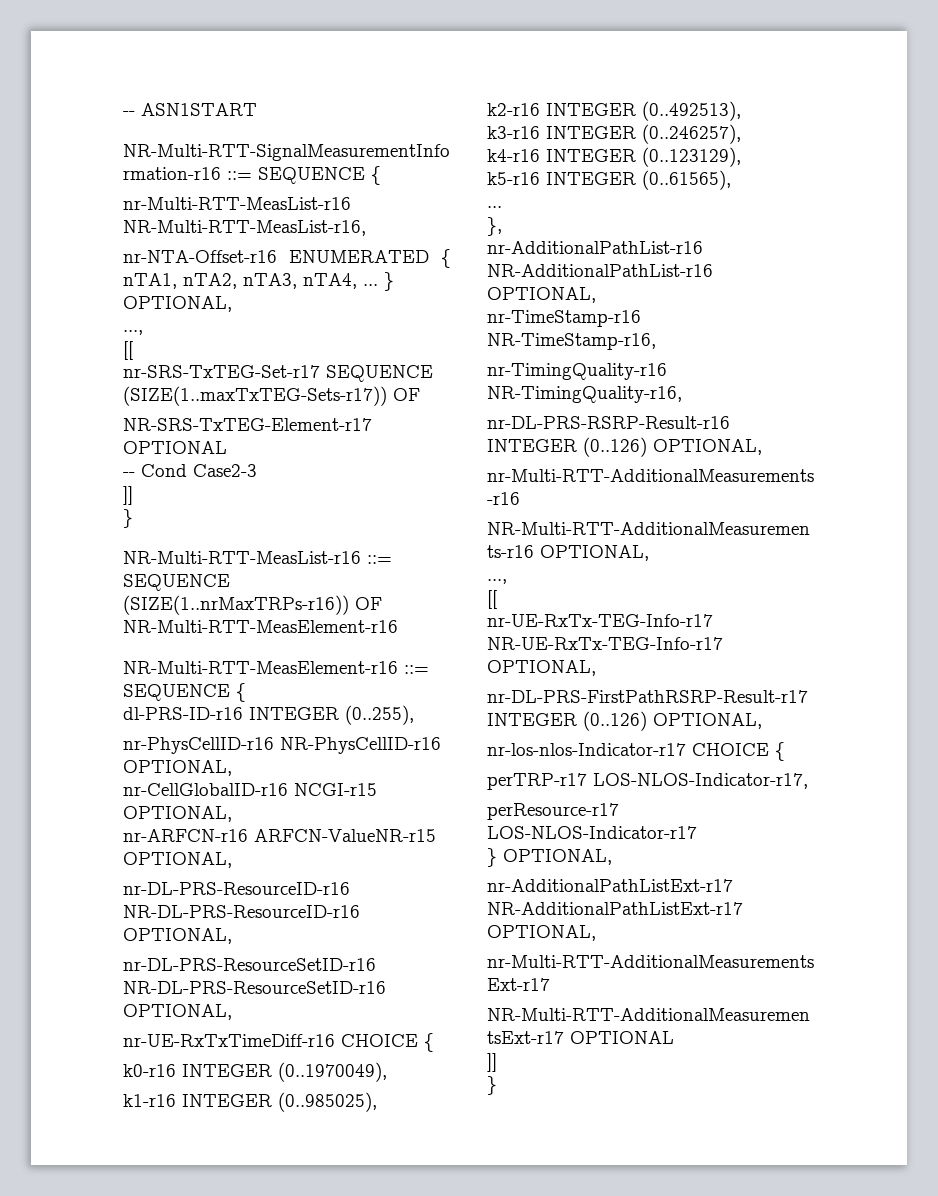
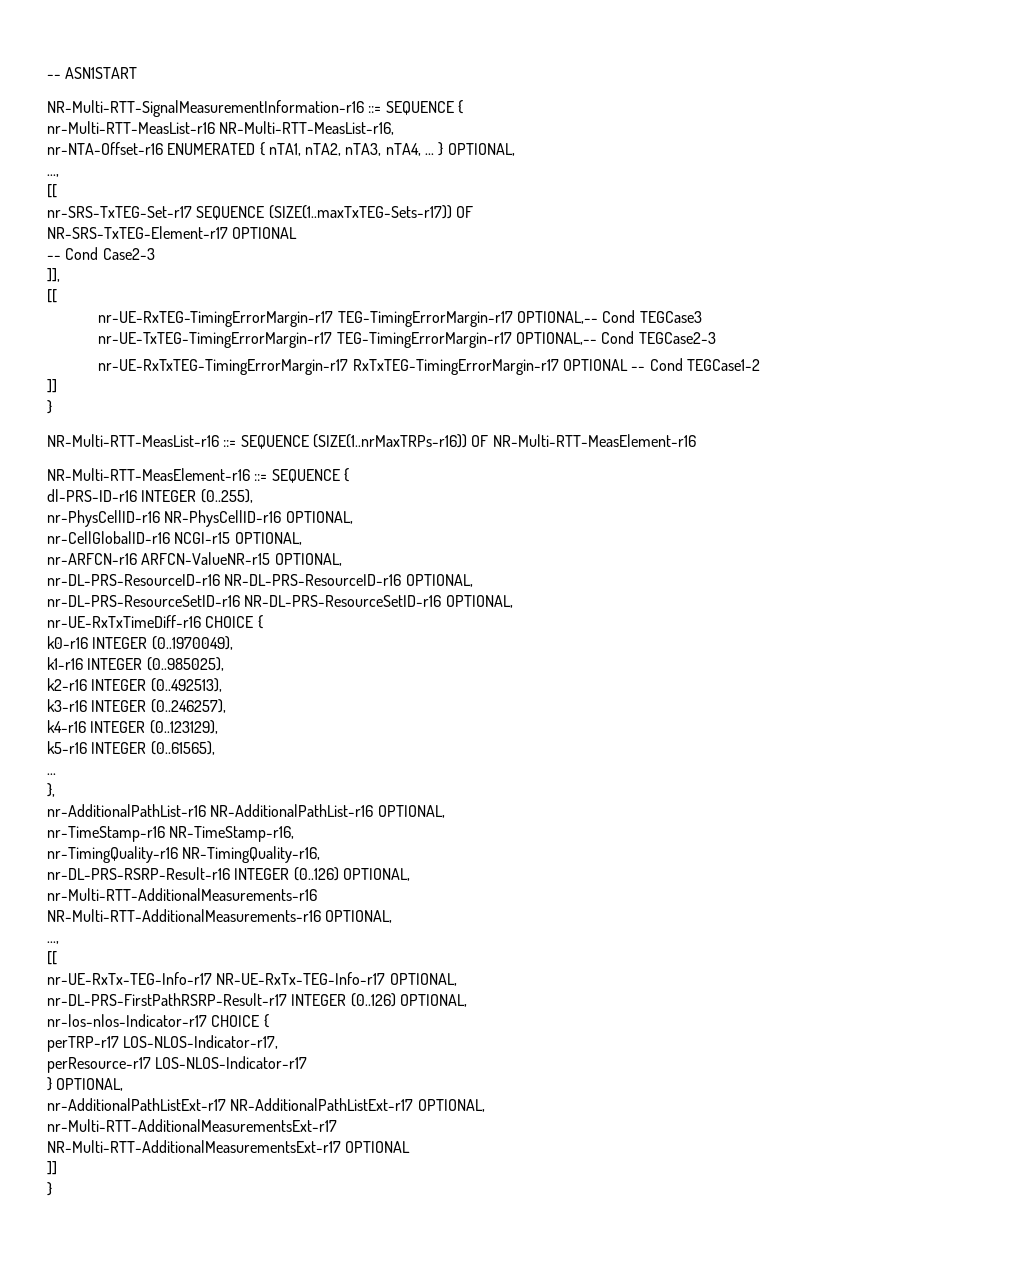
(257, 470) none -> [47,268,60,282] [47,289,57,303] [97,310,702,327] [97,331,716,348] [97,358,760,375] // ]], // [[ // nr-UE-RxTEG-TimingErrorMargin-r17 TEG-TimingErrorMargin-r17 OPTIONAL,-- Cond TEGCase3 // nr-UE-TxTEG-TimingErrorMargin-r17 TEG-TimingErrorMargin-r17 OPTIONAL,-- Cond TEGCase2-3 // nr-UE-RxTxTEG-TimingErrorMargin-r17 RxTxTEG-TimingErrorMargin-r17 OPTIONAL -- Cond TEGCase1-2

